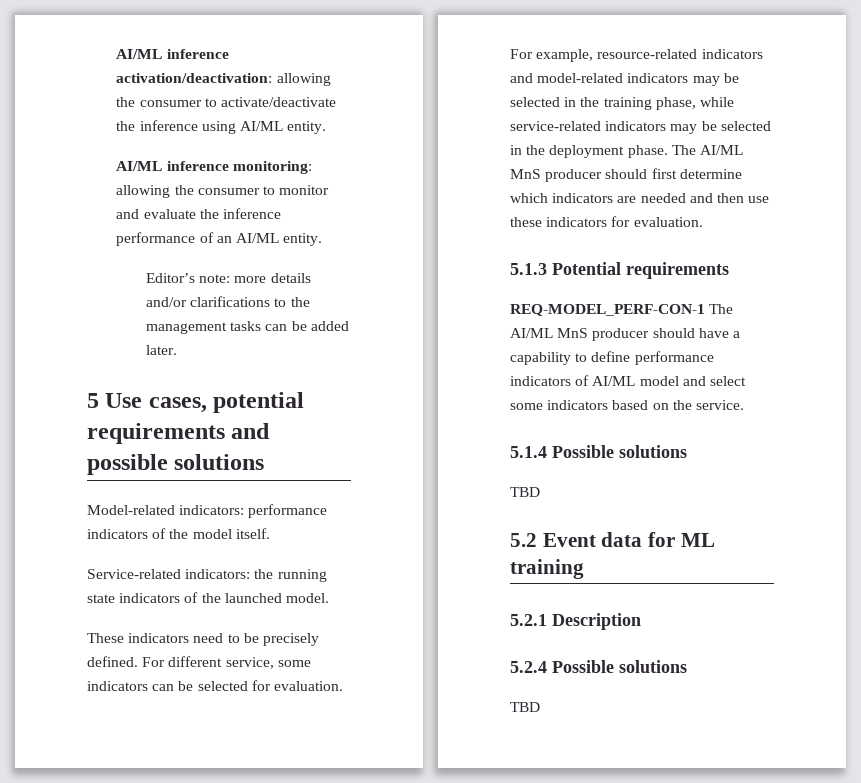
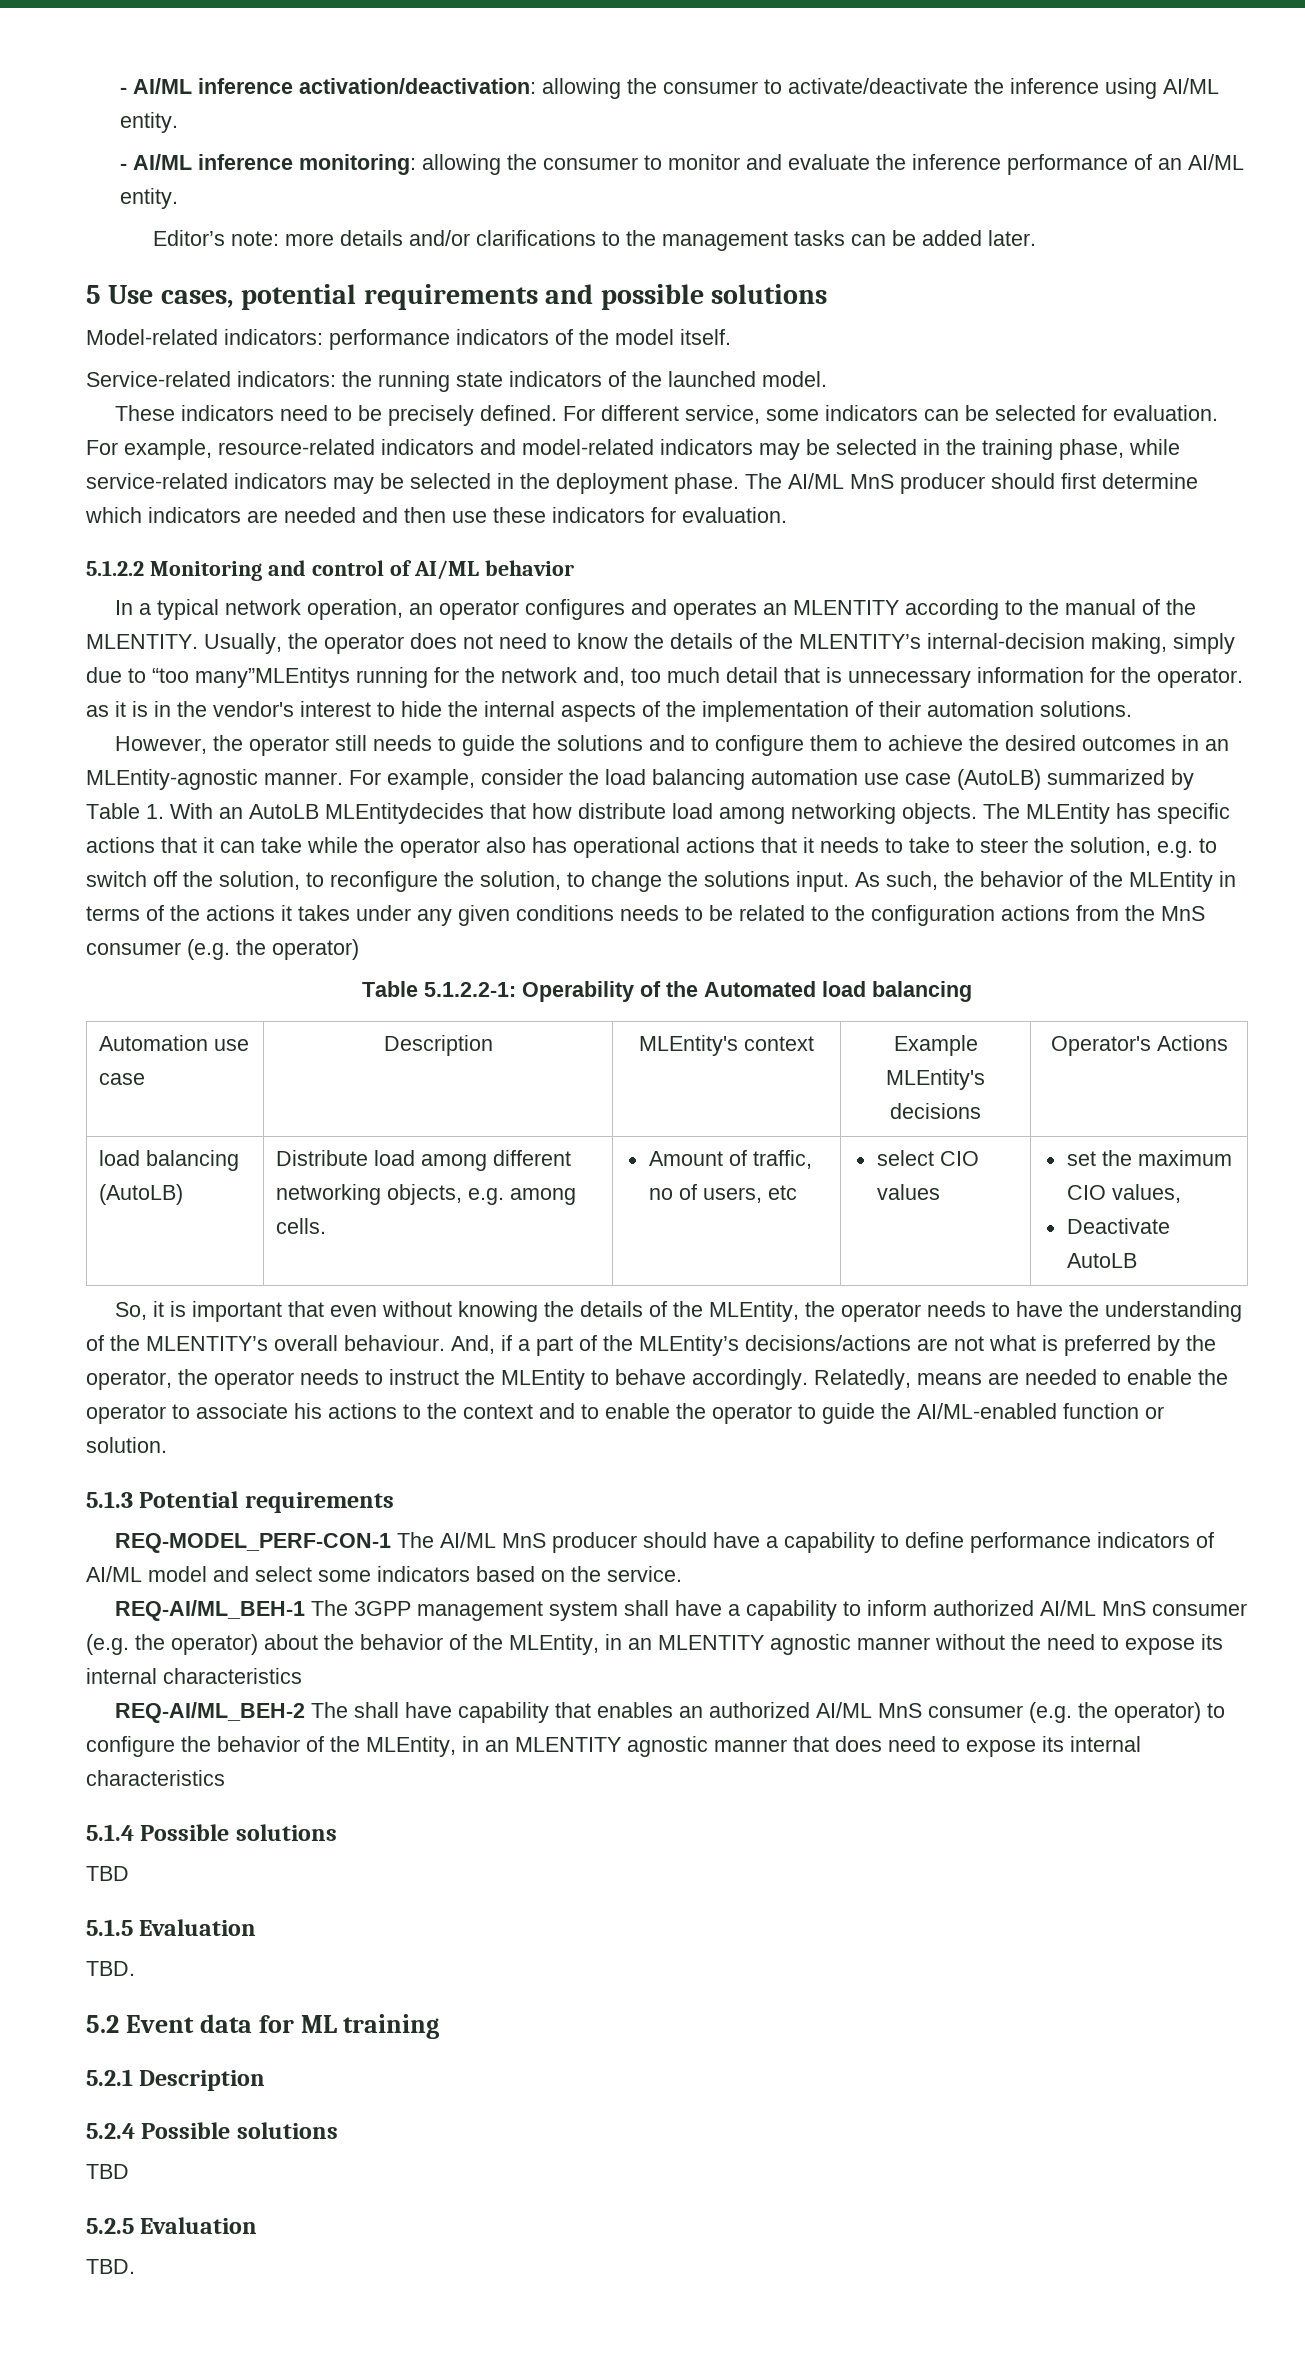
(116, 54) none -> [119,87,127,94] -
(327, 127) none -> [119,163,127,170] -
(703, 222) none -> [86,560,574,581] [114,599,1196,620] [86,633,1235,654] [86,667,1243,688] [86,701,1132,722] [114,735,1229,756] [86,769,1194,790] [86,803,1230,824] [86,837,1217,858] [86,871,1236,892] [86,905,1205,926] [86,939,359,960] [362,981,972,1002] [99,1035,250,1051] [99,1073,146,1085] [383,1035,493,1056] [639,1035,814,1056] [893,1035,978,1056] [886,1069,985,1090] [890,1103,981,1119] [1050,1035,1228,1056] [99,1150,240,1171] [99,1184,184,1205] [276,1150,572,1171] [276,1184,577,1205] [276,1218,327,1234] [648,1150,812,1169] [648,1184,797,1203] [876,1150,979,1166] [876,1184,940,1200] [1066,1150,1232,1166] [1066,1184,1181,1203] [1066,1218,1170,1234] [1066,1253,1137,1268] [114,1301,1242,1322] [86,1335,1216,1356] [86,1369,1228,1390] [86,1403,1164,1424] [86,1437,167,1453] // 5.1.2.2 Monitoring and control of AI/ML behavior // In a typical network operation, an operator configures and operates an MLENTITY according to the manual of the MLENTITY. Usually, the operator does not need to know the details of the MLENTITY’s internal-decision making, simply due to “too many”MLEntitys running for the network and, too much detail that is unnecessary information for the operator. as it is in the vendor's interest to hide the internal aspects of the implementation of their automation solutions. // However, the operator still needs to guide the solutions and to configure them to achieve the desired outcomes in an MLEntity-agnostic manner. For example, consider the load balancing automation use case (AutoLB) summarized by Table 1. With an AutoLB MLEntitydecides that how distribute load among networking objects. The MLEntity has specific actions that it can take while the operator also has operational actions that it needs to take to steer the solution, e.g. to switch off the solution, to reconfigure the solution, to change the solutions input. As such, the behavior of the MLEntity in terms of the actions it takes under any given conditions needs to be related to the configuration actions from the MnS consumer (e.g. the operator) // Table 5.1.2.2-1: Operability of the Automated load balancing // Automation use case | Description | MLEntity's context | Example MLEntity's decisions | Operator's Actions // load balancing (AutoLB) | Distribute load among different networking objects, e.g. among cells. | Amount of traffic, no of users, etc | select CIO values | set the maximum CIO values, // Deactivate AutoLB // So, it is important that even without knowing the details of the MLEntity, the operator needs to have the understanding of the MLENTITY’s overall behaviour. And, if a part of the MLEntity’s decisions/actions are not what is preferred by the operator, the operator needs to instruct the MLEntity to behave accordingly. Relatedly, means are needed to enable the operator to associate his actions to the context and to enable the operator to guide the AI/ML-enabled function or solution.
(744, 405) none -> [114,1600,1247,1621] [86,1634,1223,1655] [86,1668,302,1684] [114,1702,1225,1723] [86,1736,1141,1757] [86,1770,225,1786] // REQ-AI/ML_BEH-1 The 3GPP management system shall have a capability to inform authorized AI/ML MnS consumer (e.g. the operator) about the behavior of the MLEntity, in an MLENTITY agnostic manner without the need to expose its internal characteristics // REQ-AI/ML_BEH-2 The shall have capability that enables an authorized AI/ML MnS consumer (e.g. the operator) to configure the behavior of the MLEntity, in an MLENTITY agnostic manner that does need to expose its internal characteristics
(540, 492) none -> [86,1919,257,1936] [86,1961,135,1976] // 5.1.5 Evaluation // TBD.
(540, 707) none -> [86,2217,258,2234] [86,2259,135,2274] // 5.2.5 Evaluation // TBD.

